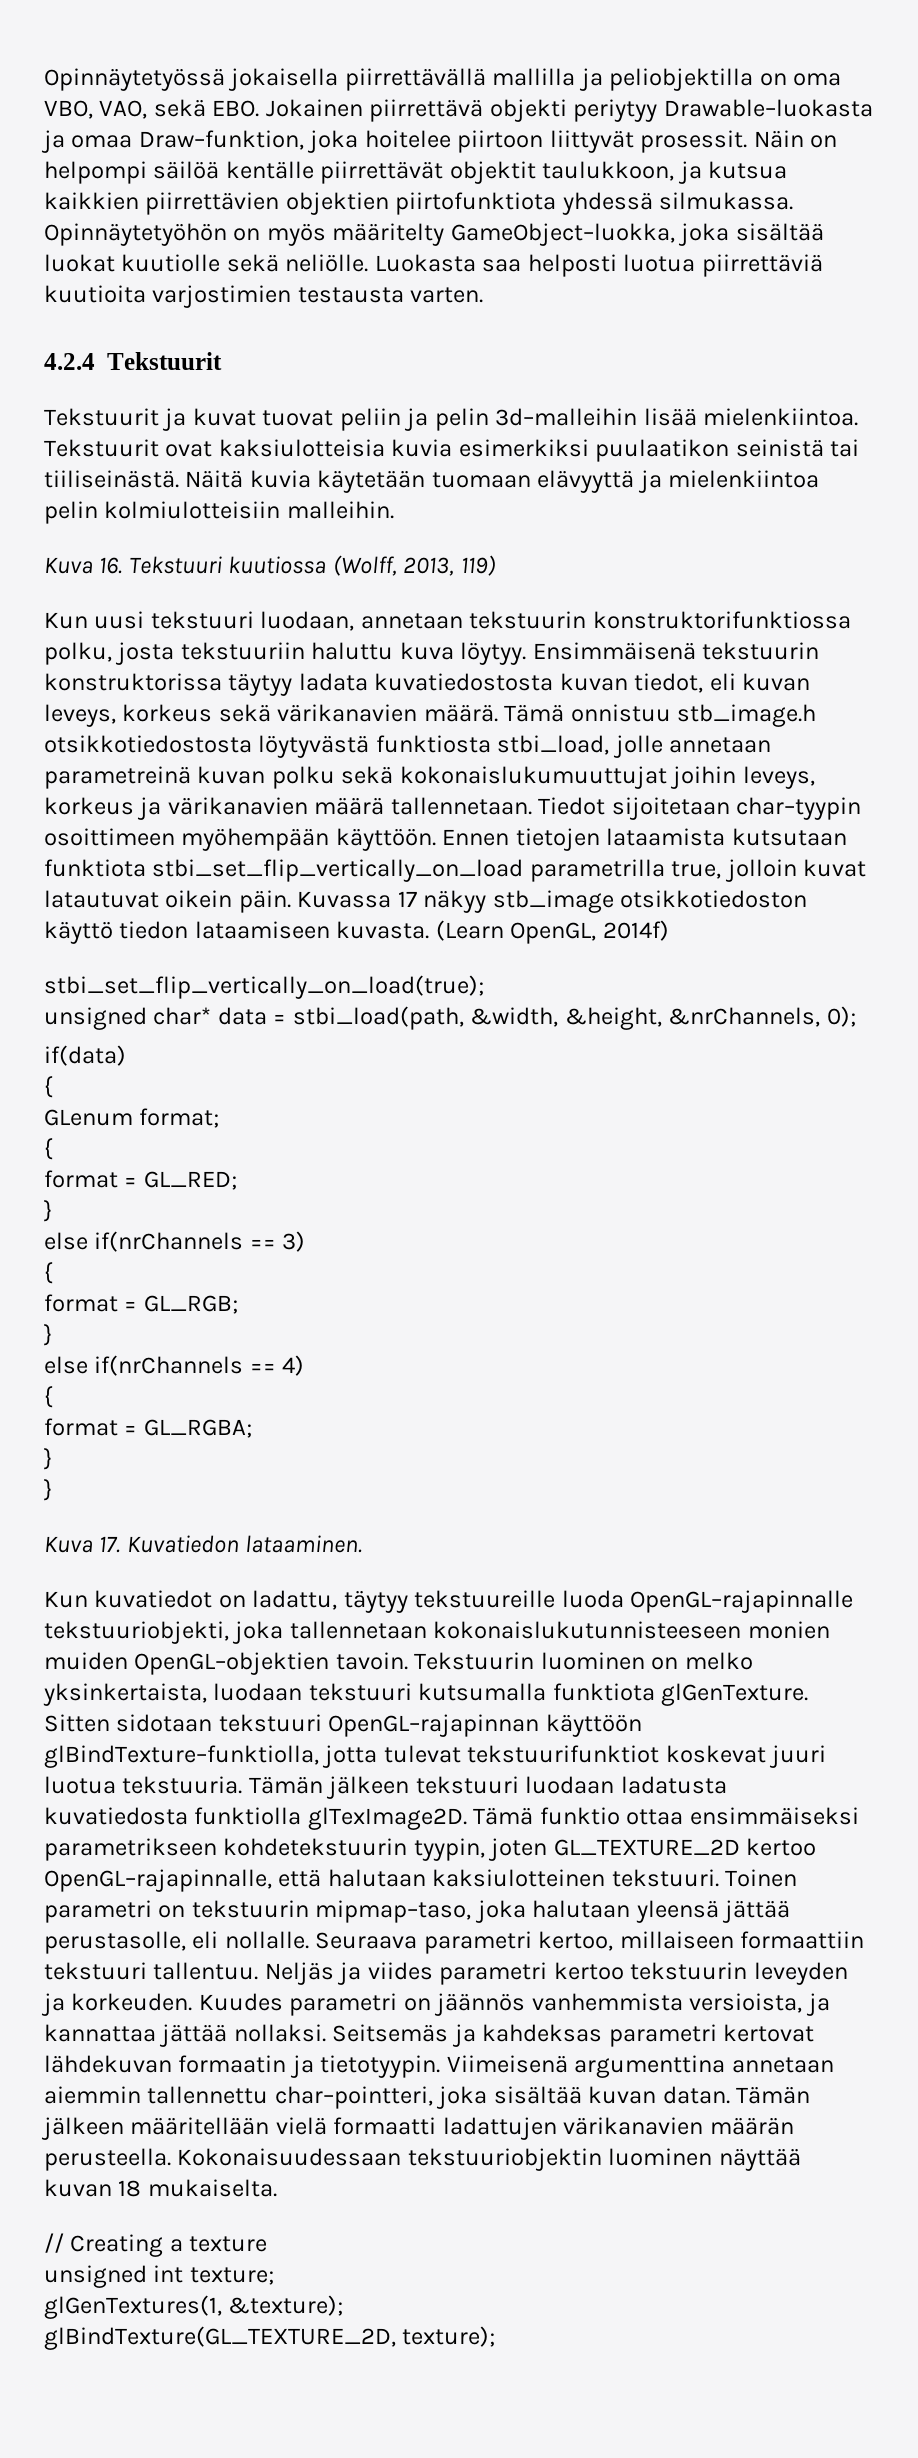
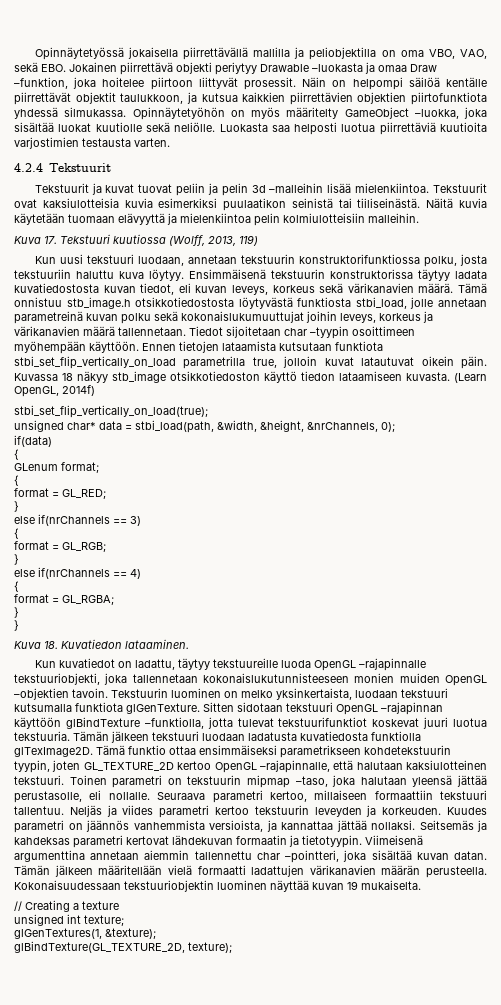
[663,99,873,117] [41,130,304,153] Drawable–luokasta ja omaa Draw–funktion, -> [260,62,437,74] [14,77,68,89] Drawable –luokasta ja omaa Draw –funktion,
[450,223,675,246] GameObject–luokka, -> [344,107,459,119] GameObject –luokka,
[495,408,638,426] 3d–malleihin -> [251,183,324,193] 3d –malleihin
[99,557,123,574] 16. -> [44,236,57,244] 17.
[736,797,862,820] char–tyypin -> [284,326,349,339] char –tyypin
[397,891,417,907] 17 -> [62,373,73,381] 18
[99,1536,121,1553] 17. -> [44,641,58,649] 18.
[630,1590,854,1613] OpenGL–rajapinnalle -> [313,658,426,671] OpenGL –rajapinnalle
[134,1652,330,1675] OpenGL–objektien -> [444,675,487,686] [14,688,69,700] OpenGL –objektien
[328,1714,642,1737] [44,1745,319,1768] OpenGL–rajapinnan käyttöön glBindTexture–funktiolla, -> [336,702,443,715] [14,717,204,729] OpenGL –rajapinnan käyttöön glBindTexture –funktiolla,
[44,1869,272,1892] OpenGL–rajapinnalle, -> [214,760,330,773] OpenGL –rajapinnalle,
[315,1900,472,1923] mipmap–taso, -> [246,775,328,788] mipmap –taso,
[274,2086,433,2109] char–pointteri, -> [256,850,340,863] char –pointteri,
[118,2180,142,2197] 18 -> [347,881,358,890] 19

